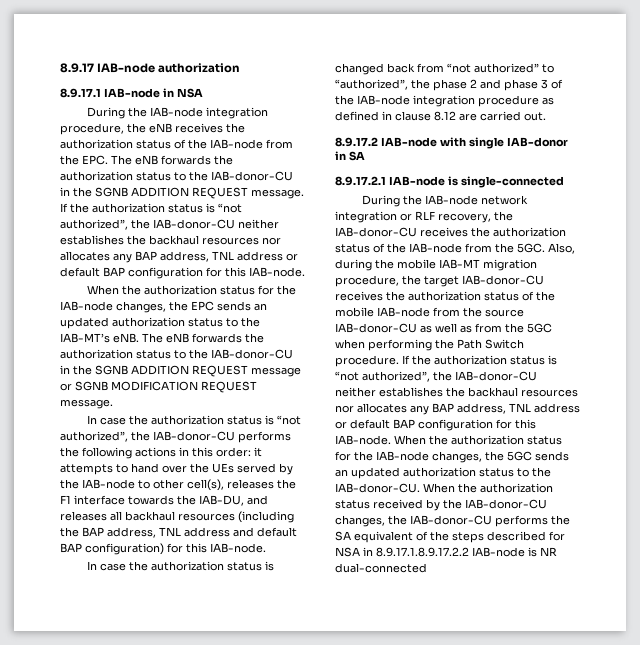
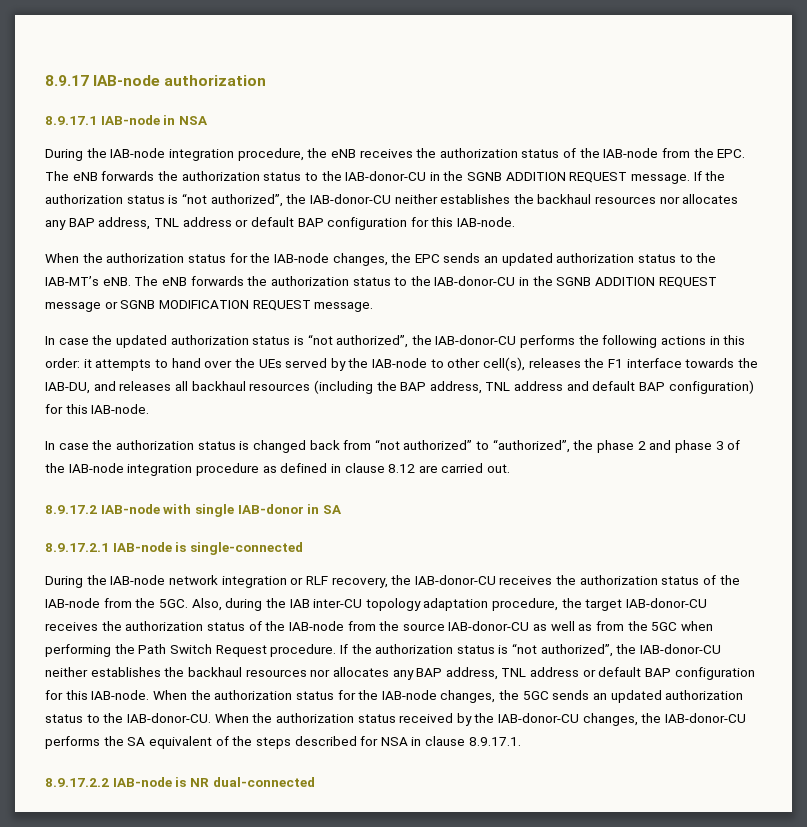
(149, 420) none -> [115,335,167,348] updated
[397,259,537,271] mobile IAB-MT migration -> [289,598,489,611] IAB inter-CU topology adaptation
[335,307,374,317] mobile -> (286, 626) none
(524, 344) none -> [215,645,267,657] Request
[376,547,469,557] 8.9.17.1.8.9.17.2.2 -> [425,736,521,746] [45,778,109,787] clause 8.9.17.1. // 8.9.17.2.2

